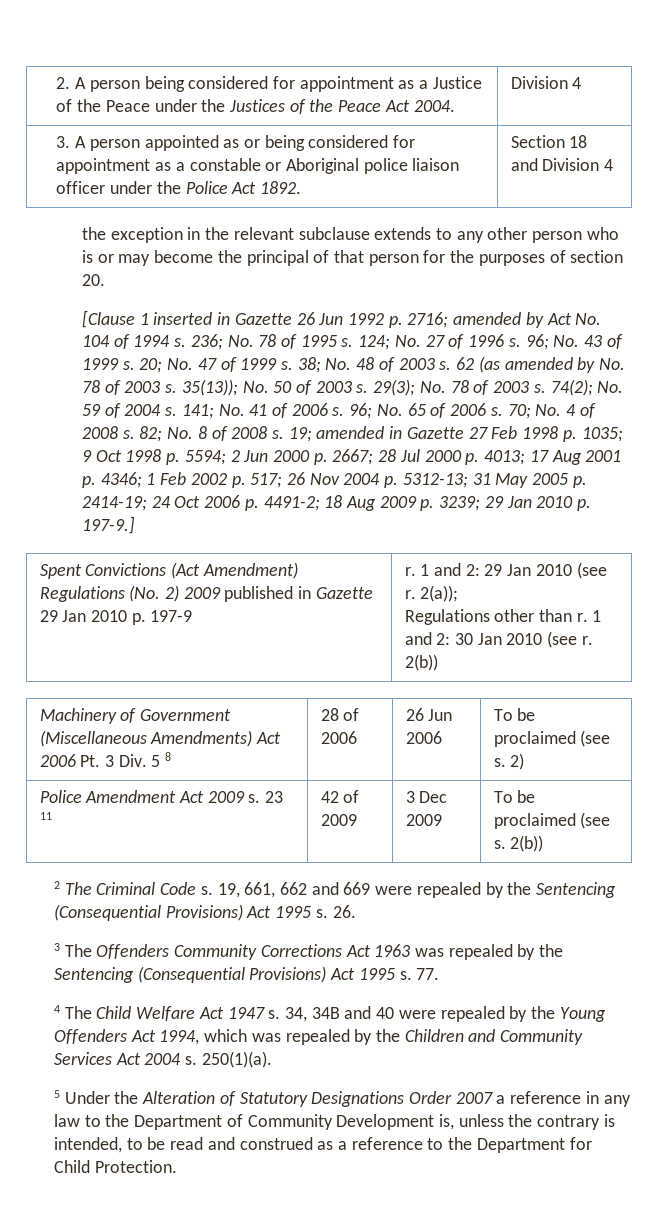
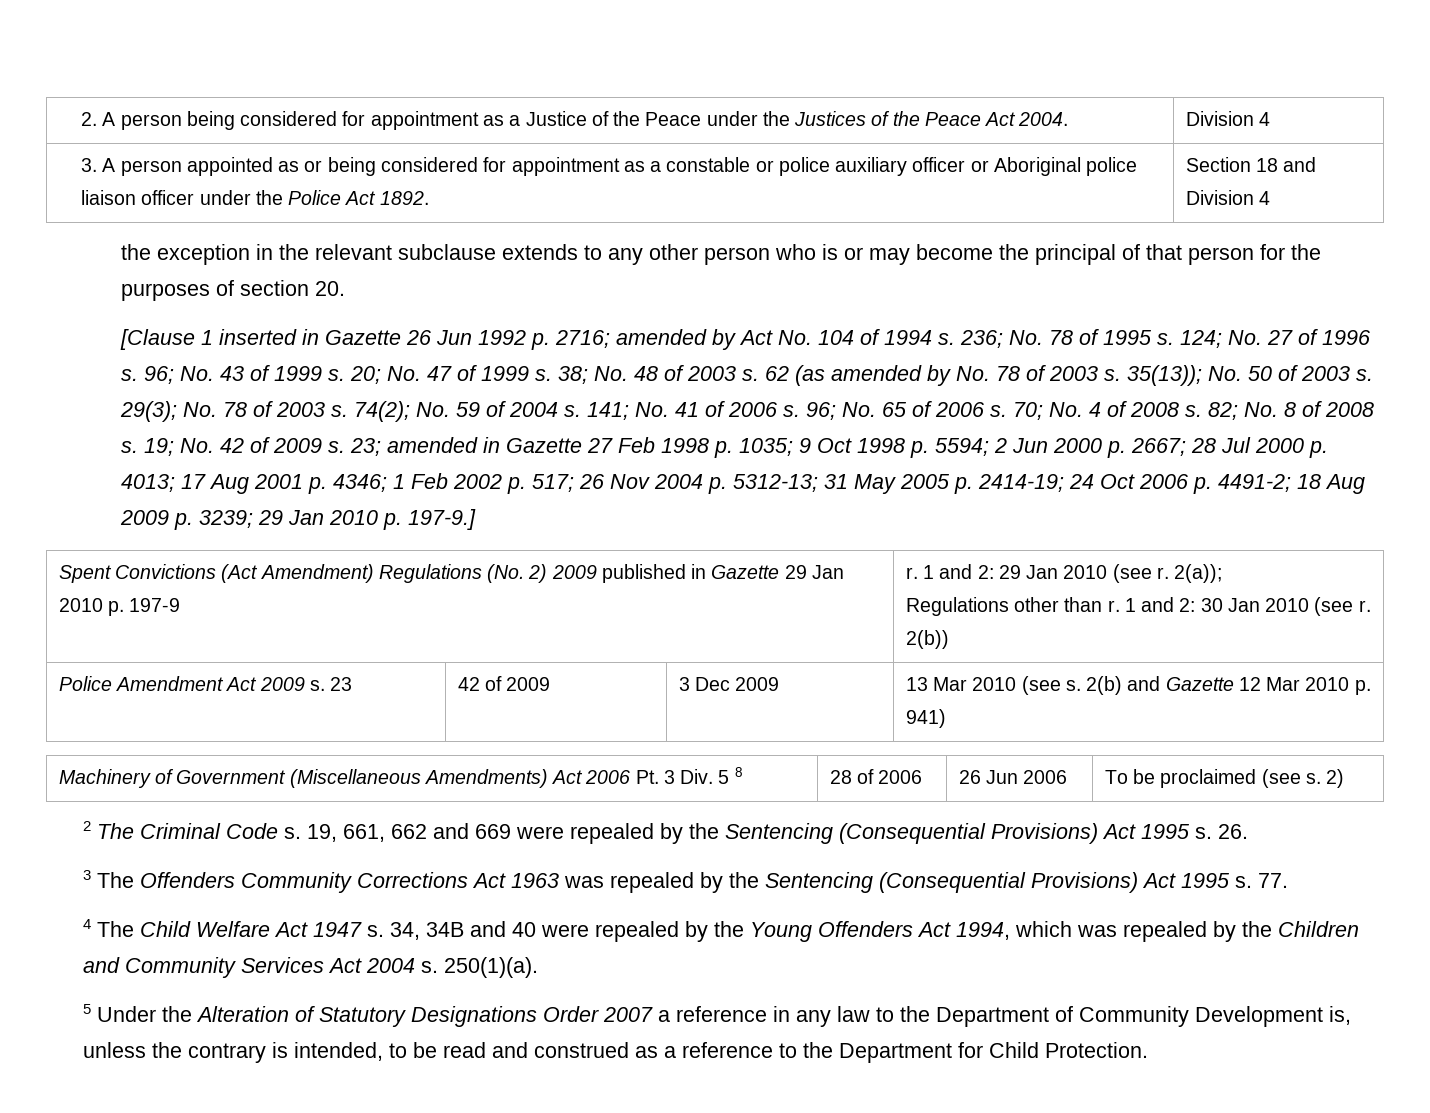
(282, 166) none -> [778,157,989,176] police auxiliary officer or
(312, 434) none -> [179,437,381,456] No. 42 of 2009 s. 23;
(438, 662) none -> [58,676,353,691] [457,676,551,691] [678,677,780,691] [905,676,1371,695] [905,709,946,728] // Police Amendment Act 2009 s. 23 | 42 of 2009 | 3 Dec 2009 | 13 Mar 2010 (see s. 2(b) and Gazette 12 Mar 2010 p. 941)
[39,790,284,803] [39,812,52,820] [320,790,360,803] [320,814,357,826] [405,791,448,803] [405,814,442,826] [493,790,536,803] [493,812,611,829] [493,835,544,852] // Police Amendment Act 2009 s. 23 11 | 42 of 2009 | 3 Dec 2009 | To be proclaimed (see s. 2(b)) -> (1345, 778) none

